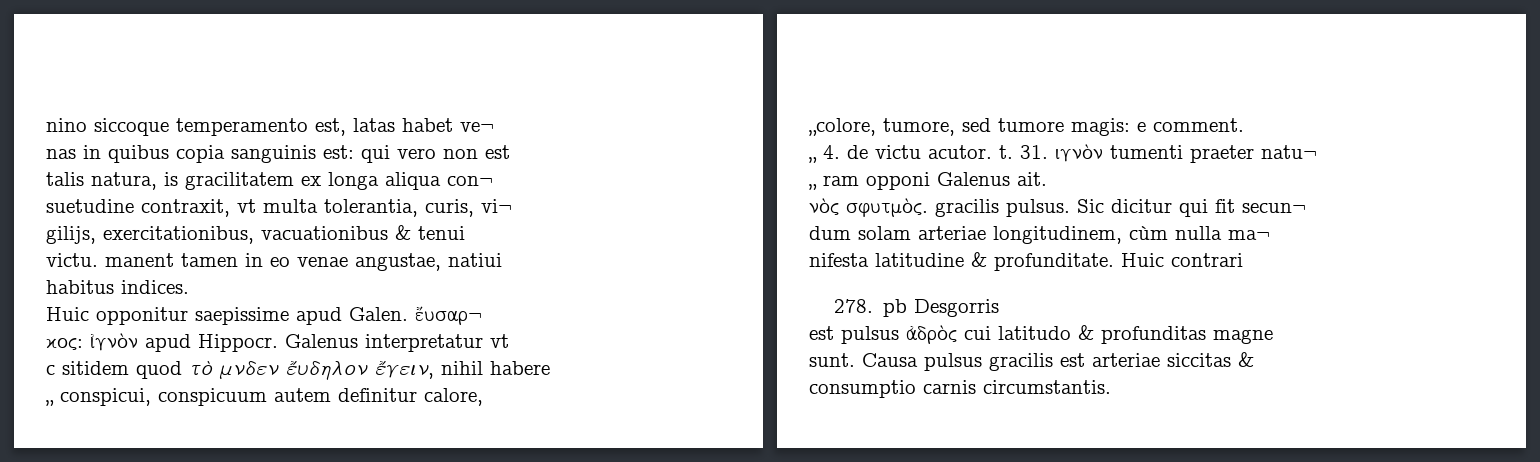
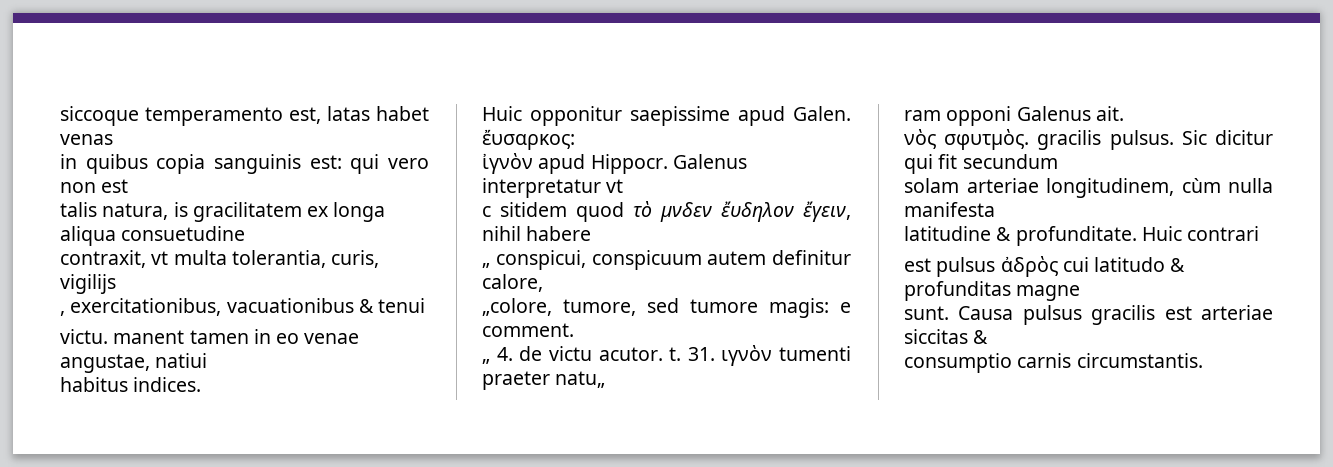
[46,118,87,132] nino -> (60, 116) none
[460,122,494,132] [46,149,76,159] ve¬ // nas -> [60,134,113,145] venas //
[447,176,493,186] [46,199,134,213] con¬ // suetudine -> [121,226,246,241] consuetudine //
[481,199,512,213] [46,226,96,244] vi¬ // gilijs, -> [60,274,116,294] [60,311,65,316] vigilijs // ,
[415,306,482,325] [46,338,83,350] ἔυσαρ¬ // κος: -> [482,129,575,150] ἔυσαρκος: //
[1261,145,1317,159] [809,184,817,190] natu¬ // „ -> [555,371,606,388] natu„ //
[1242,203,1306,213] [809,226,851,240] secun¬ // dum -> [962,154,1058,169] secundum //
[1228,230,1270,240] [809,253,869,267] ma¬ // nifesta -> [904,202,995,217] manifesta //
[833,299,999,317] // 278. pb Desgorris -> (1260, 233) none

